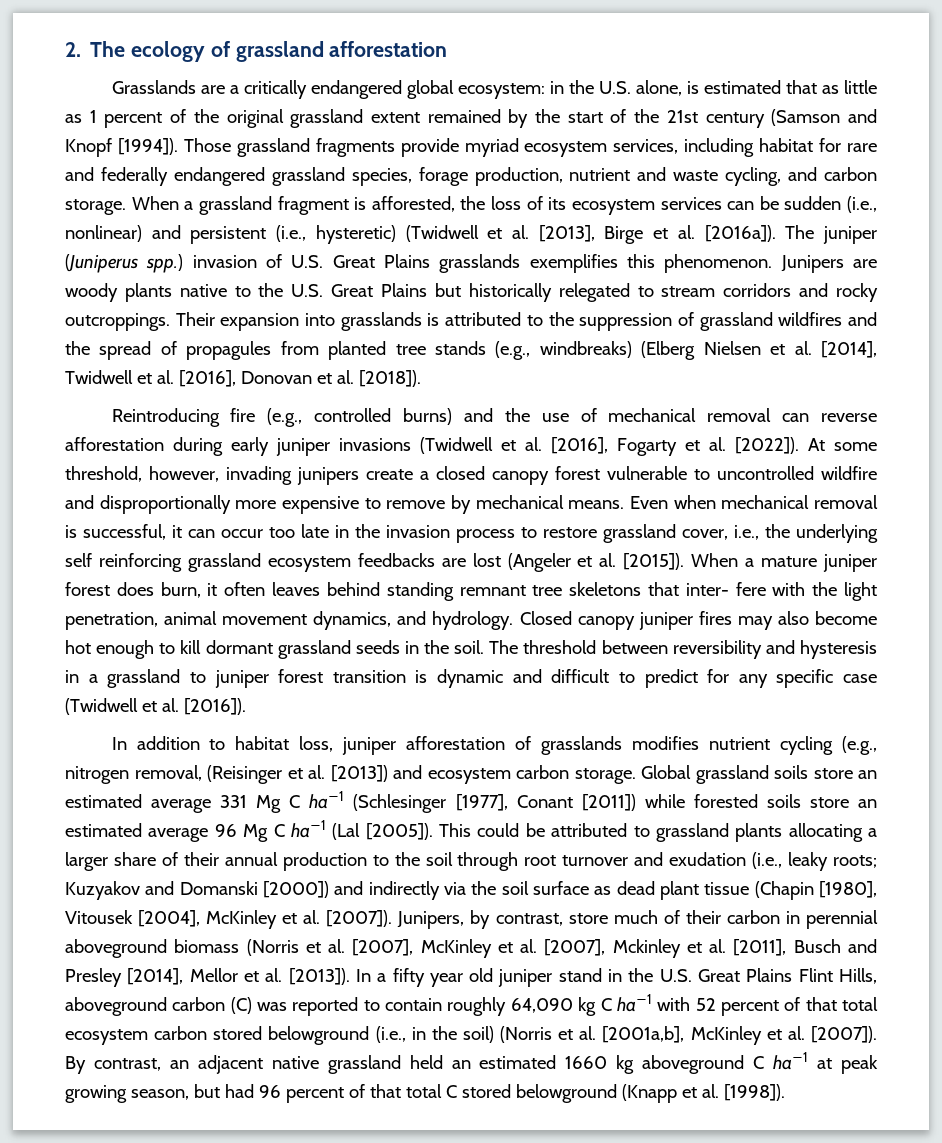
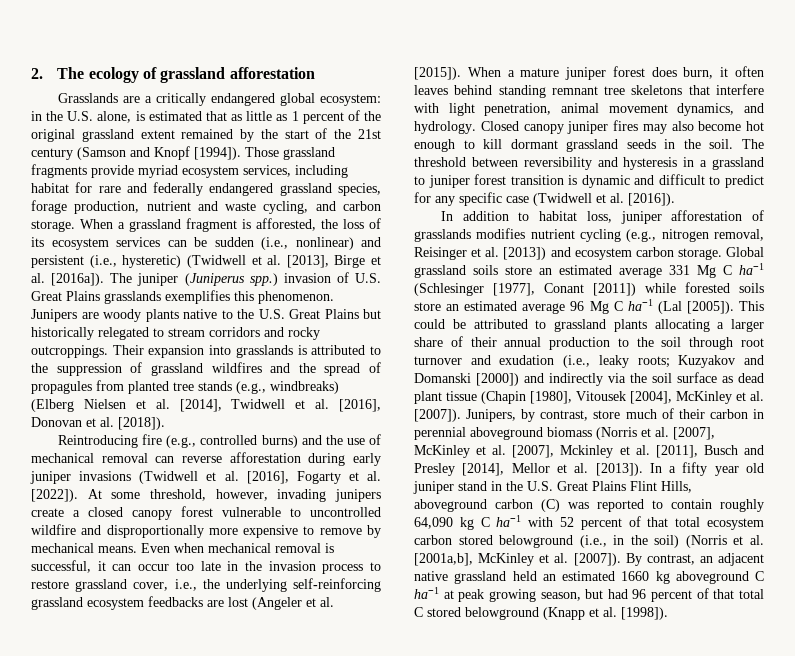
[65,553,182,572] self reinforcing -> [292,578,381,592] self-reinforcing
[685,582,838,596] inter- fere with the -> [716,84,764,95] [414,103,439,113] interfere with
[207,765,282,784] (Reisinger -> [414,247,467,260] Reisinger

